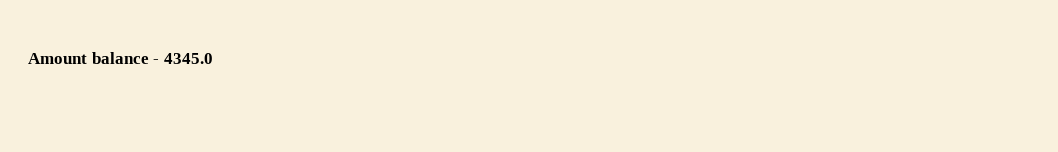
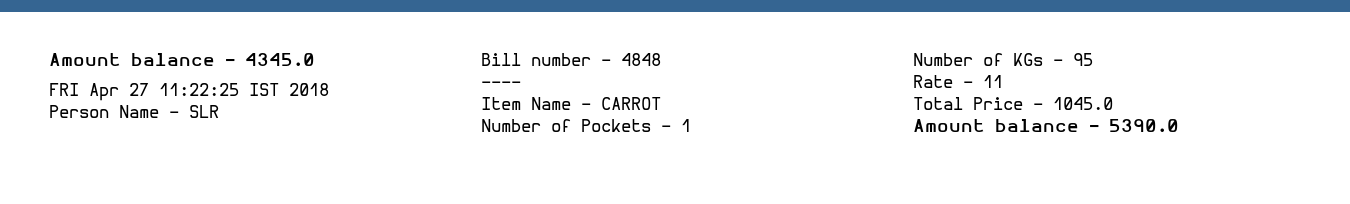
(213, 58) none -> [49,83,329,101] [49,105,219,118] [481,53,661,66] [481,81,521,88] [481,97,661,110] [481,119,691,132] [913,53,1093,66] [913,75,1003,88] [913,97,1113,110] [913,119,1179,132] // FRI Apr 27 11:22:25 IST 2018 // Person Name - SLR // Bill number - 4848 // ---- // Item Name - CARROT // Number of Pockets - 1 // Number of KGs - 95 // Rate - 11 // Total Price - 1045.0 // Amount balance - 5390.0

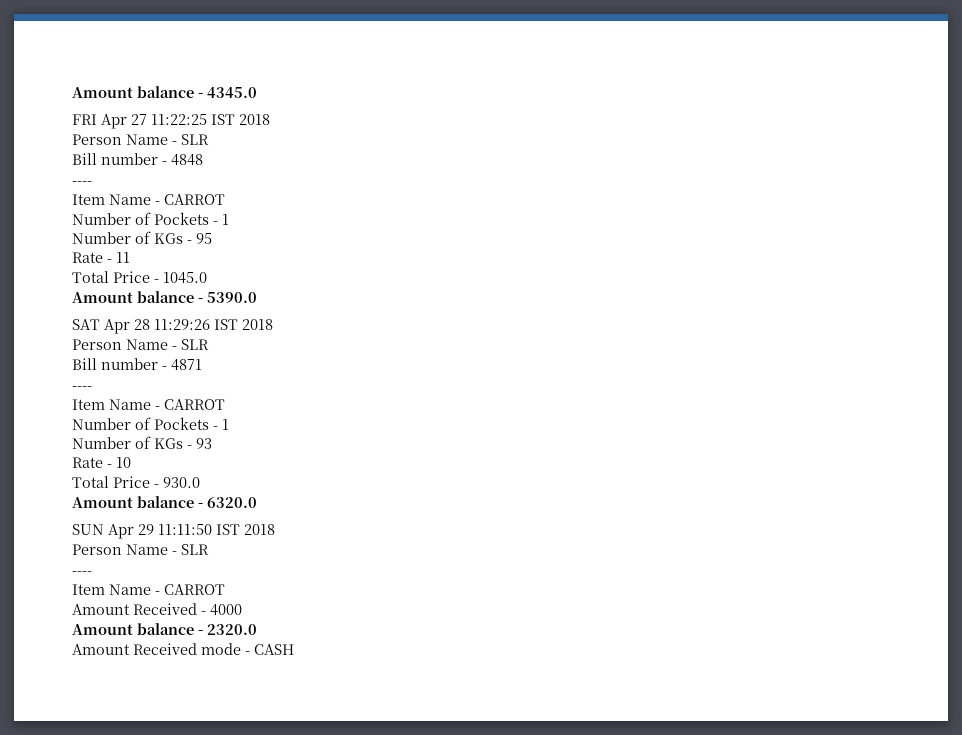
(1179, 125) none -> [72,319,273,334] [72,339,209,350] [72,358,202,371] [72,386,92,390] [72,399,225,410] [72,417,229,430] [72,436,212,449] [72,457,131,468] [72,476,200,488] [72,496,257,508] [72,524,275,539] [72,544,209,555] [72,571,92,575] [72,584,225,595] [72,603,242,616] [72,623,257,635] [72,643,294,655] // SAT Apr 28 11:29:26 IST 2018 // Person Name - SLR // Bill number - 4871 // ---- // Item Name - CARROT // Number of Pockets - 1 // Number of KGs - 93 // Rate - 10 // Total Price - 930.0 // Amount balance - 6320.0 // SUN Apr 29 11:11:50 IST 2018 // Person Name - SLR // ---- // Item Name - CARROT // Amount Received - 4000 // Amount balance - 2320.0 // Amount Received mode - CASH

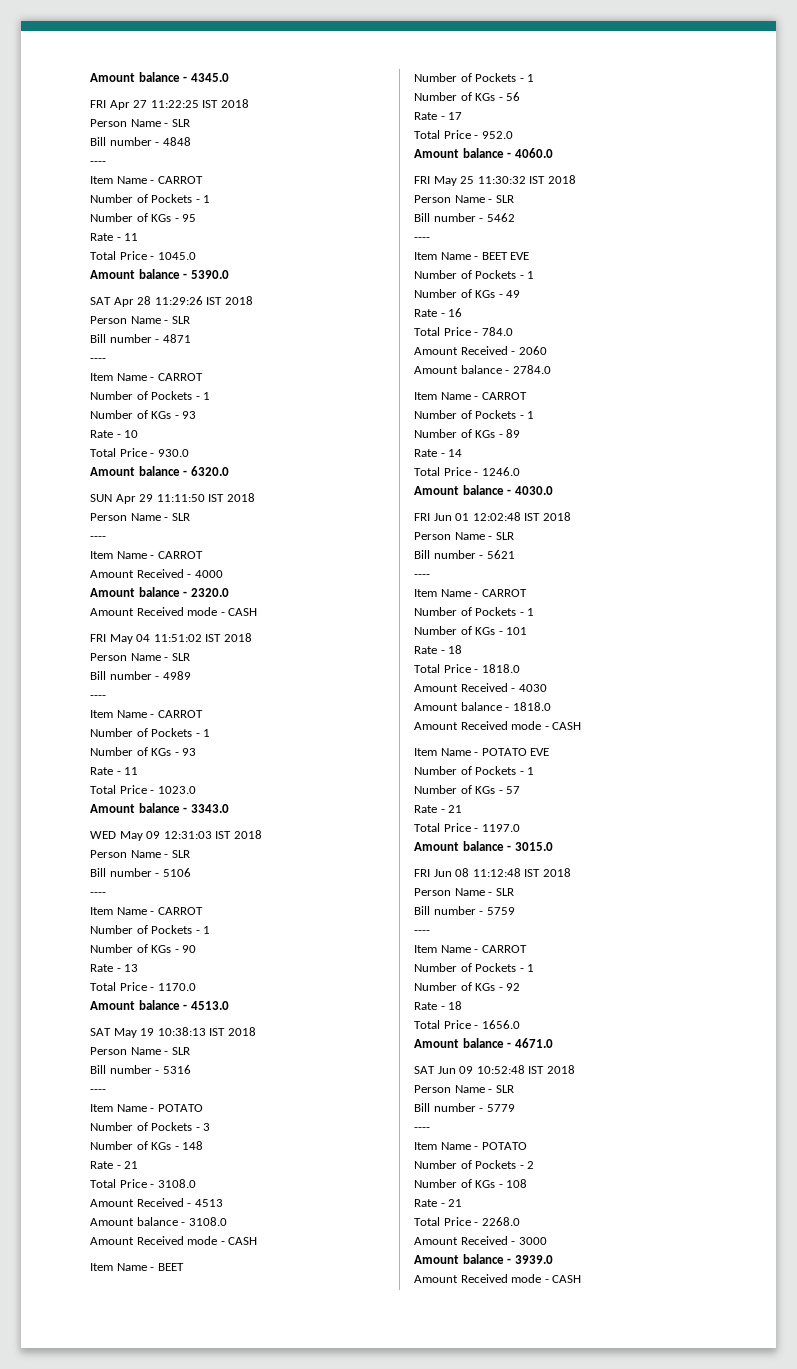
(294, 649) none -> [90,633,252,644] [90,653,190,661] [90,671,191,680] [90,695,106,699] [90,710,203,718] [90,728,211,737] [90,747,197,756] [90,767,139,775] [90,785,196,794] [90,803,229,813] [90,830,262,841] [90,850,190,858] [90,868,191,877] [90,892,106,896] [90,907,203,915] [90,925,211,934] [90,944,197,953] [90,964,139,972] [90,982,196,991] [90,1000,229,1010] [90,1027,256,1038] [90,1047,190,1055] [90,1065,191,1074] [90,1089,106,1093] [90,1104,203,1112] [90,1122,211,1131] [90,1141,204,1150] [90,1161,139,1169] [90,1179,196,1188] [90,1198,223,1207] [90,1217,227,1226] [90,1236,258,1245] [90,1263,184,1271] [414,73,535,82] [414,92,521,101] [414,112,463,120] [414,130,513,139] [414,148,553,158] [414,175,576,186] [414,195,514,203] [414,213,515,222] [414,237,430,241] [414,252,530,260] [414,270,535,279] [414,289,521,298] [414,308,463,317] [414,327,513,336] [414,346,547,355] [414,365,551,374] [414,392,527,400] [414,410,535,419] [414,429,521,438] [414,449,463,457] [414,467,520,476] [414,485,553,495] [414,512,571,521] [414,532,514,540] [414,550,515,559] [414,574,430,578] [414,589,527,597] [414,607,535,616] [414,626,528,635] [414,645,463,654] [414,664,520,673] [414,683,547,692] [414,702,551,711] [414,721,582,730] [414,748,550,756] [414,766,535,775] [414,785,521,794] [414,805,463,813] [414,823,520,832] [414,841,553,851] [414,868,571,877] [414,888,514,896] [414,906,515,915] [414,930,430,934] [414,945,527,953] [414,963,535,972] [414,982,521,991] [414,1001,463,1010] [414,1020,520,1029] [414,1038,553,1048] [414,1065,575,1074] [414,1085,514,1093] [414,1103,515,1112] [414,1127,430,1131] [414,1142,527,1150] [414,1160,535,1169] [414,1179,528,1188] [414,1199,463,1207] [414,1217,520,1226] [414,1236,547,1245] [414,1254,553,1264] [414,1274,582,1283] // FRI May 04 11:51:02 IST 2018 // Person Name - SLR // Bill number - 4989 // ---- // Item Name - CARROT // Number of Pockets - 1 // Number of KGs - 93 // Rate - 11 // Total Price - 1023.0 // Amount balance - 3343.0 // WED May 09 12:31:03 IST 2018 // Person Name - SLR // Bill number - 5106 // ---- // Item Name - CARROT // Number of Pockets - 1 // Number of KGs - 90 // Rate - 13 // Total Price - 1170.0 // Amount balance - 4513.0 // SAT May 19 10:38:13 IST 2018 // Person Name - SLR // Bill number - 5316 // ---- // Item Name - POTATO // Number of Pockets - 3 // Number of KGs - 148 // Rate - 21 // Total Price - 3108.0 // Amount Received - 4513 // Amount balance - 3108.0 // Amount Received mode - CASH // Item Name - BEET // Number of Pockets - 1 // Number of KGs - 56 // Rate - 17 // Total Price - 952.0 // Amount balance - 4060.0 // FRI May 25 11:30:32 IST 2018 // Person Name - SLR // Bill number - 5462 // ---- // Item Name - BEET EVE // Number of Pockets - 1 // Number of KGs - 49 // Rate - 16 // Total Price - 784.0 // Amount Received - 2060 // Amount balance - 2784.0 // Item Name - CARROT // Number of Pockets - 1 // Number of KGs - 89 // Rate - 14 // Total Price - 1246.0 // Amount balance - 4030.0 // FRI Jun 01 12:02:48 IST 2018 // Person Name - SLR // Bill number - 5621 // ---- // Item Name - CARROT // Number of Pockets - 1 // Number of KGs - 101 // Rate - 18 // Total Price - 1818.0 // Amount Received - 4030 // Amount balance - 1818.0 // Amount Received mode - CASH // Item Name - POTATO EVE // Number of Pockets - 1 // Number of KGs - 57 // Rate - 21 // Total Price - 1197.0 // Amount balance - 3015.0 // FRI Jun 08 11:12:48 IST 2018 // Person Name - SLR // Bill number - 5759 // ---- // Item Name - CARROT // Number of Pockets - 1 // Number of KGs - 92 // Rate - 18 // Total Price - 1656.0 // Amount balance - 4671.0 // SAT Jun 09 10:52:48 IST 2018 // Person Name - SLR // Bill number - 5779 // ---- // Item Name - POTATO // Number of Pockets - 2 // Number of KGs - 108 // Rate - 21 // Total Price - 2268.0 // Amount Received - 3000 // Amount balance - 3939.0 // Amount Received mode - CASH

